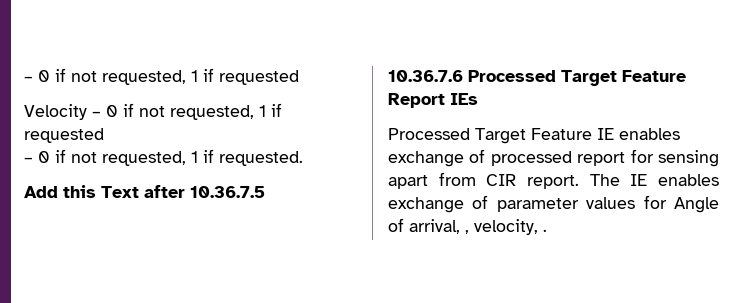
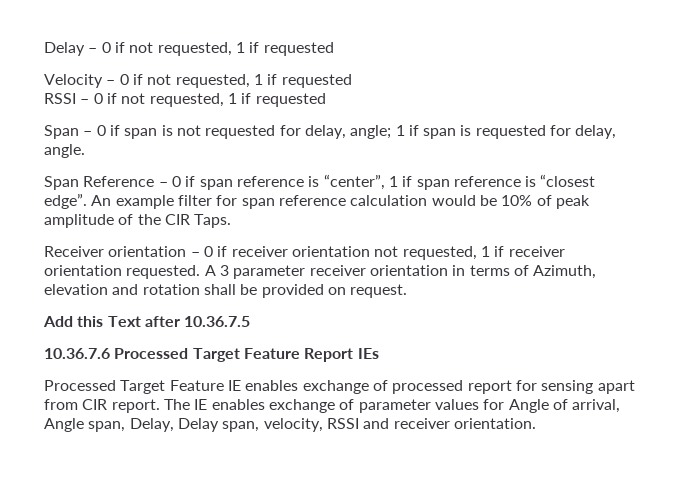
(24, 79) none -> [44,42,85,56] Delay
[24,149,303,166] – 0 if not requested, 1 if requested. -> [44,93,326,107] [44,125,617,139] [44,144,85,158] [44,174,596,190] [44,193,590,209] [44,214,232,228] [44,246,565,260] [44,265,597,279] [44,284,408,298] RSSI – 0 if not requested, 1 if requested // Span – 0 if span is not requested for delay, angle; 1 if span is requested for delay, angle. // Span Reference – 0 if span reference is “center”, 1 if span reference is “closest edge”. An example filter for span reference calculation would be 10% of peak amplitude of the CIR Taps. // Receiver orientation – 0 if receiver orientation not requested, 1 if receiver orientation requested. A 3 parameter receiver orientation in terms of Azimuth, elevation and rotation shall be provided on request.
[465,219,547,235] , velocity, . -> [44,418,536,432] Angle span, Delay, Delay span, velocity, RSSI and receiver orientation.

